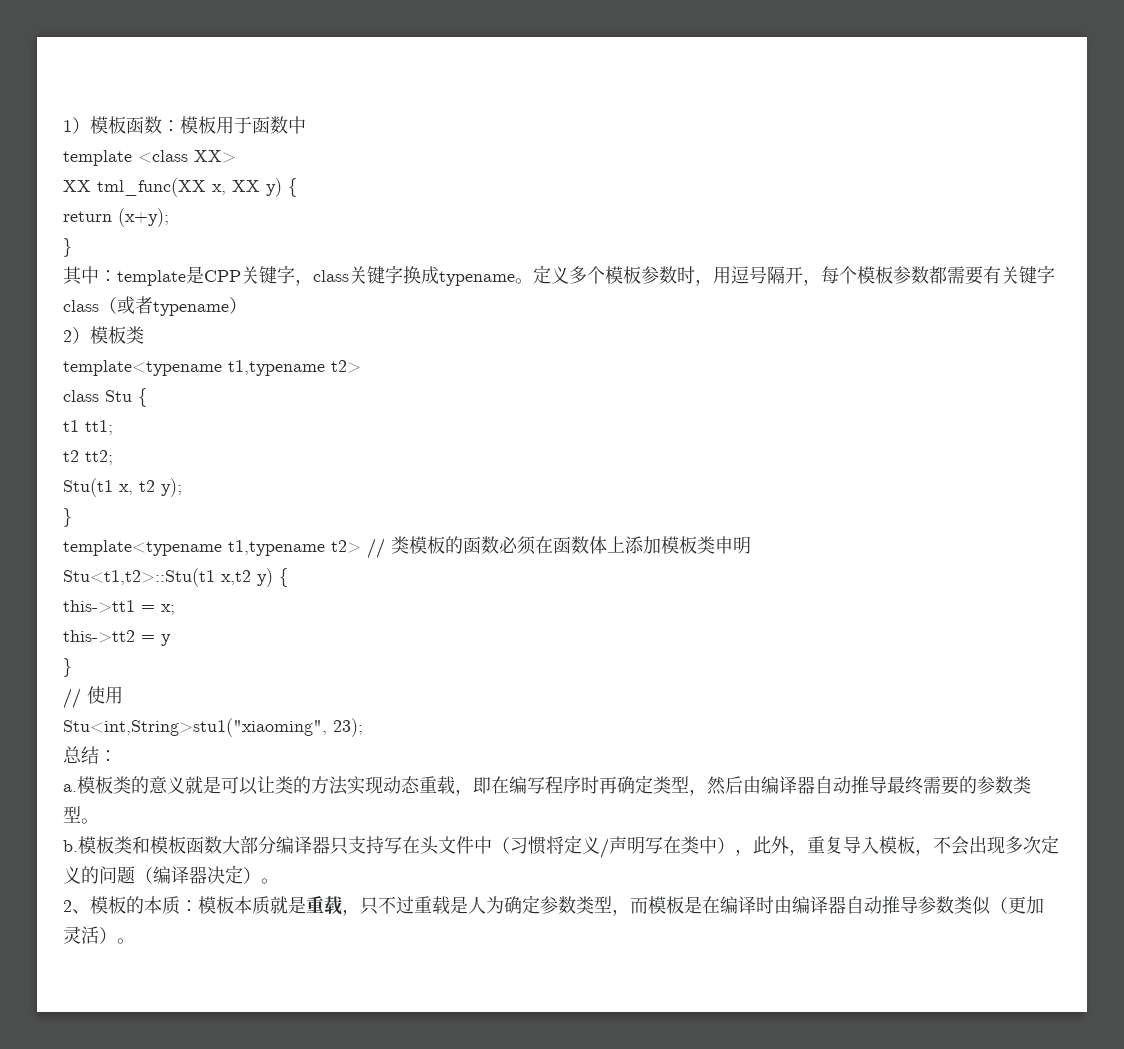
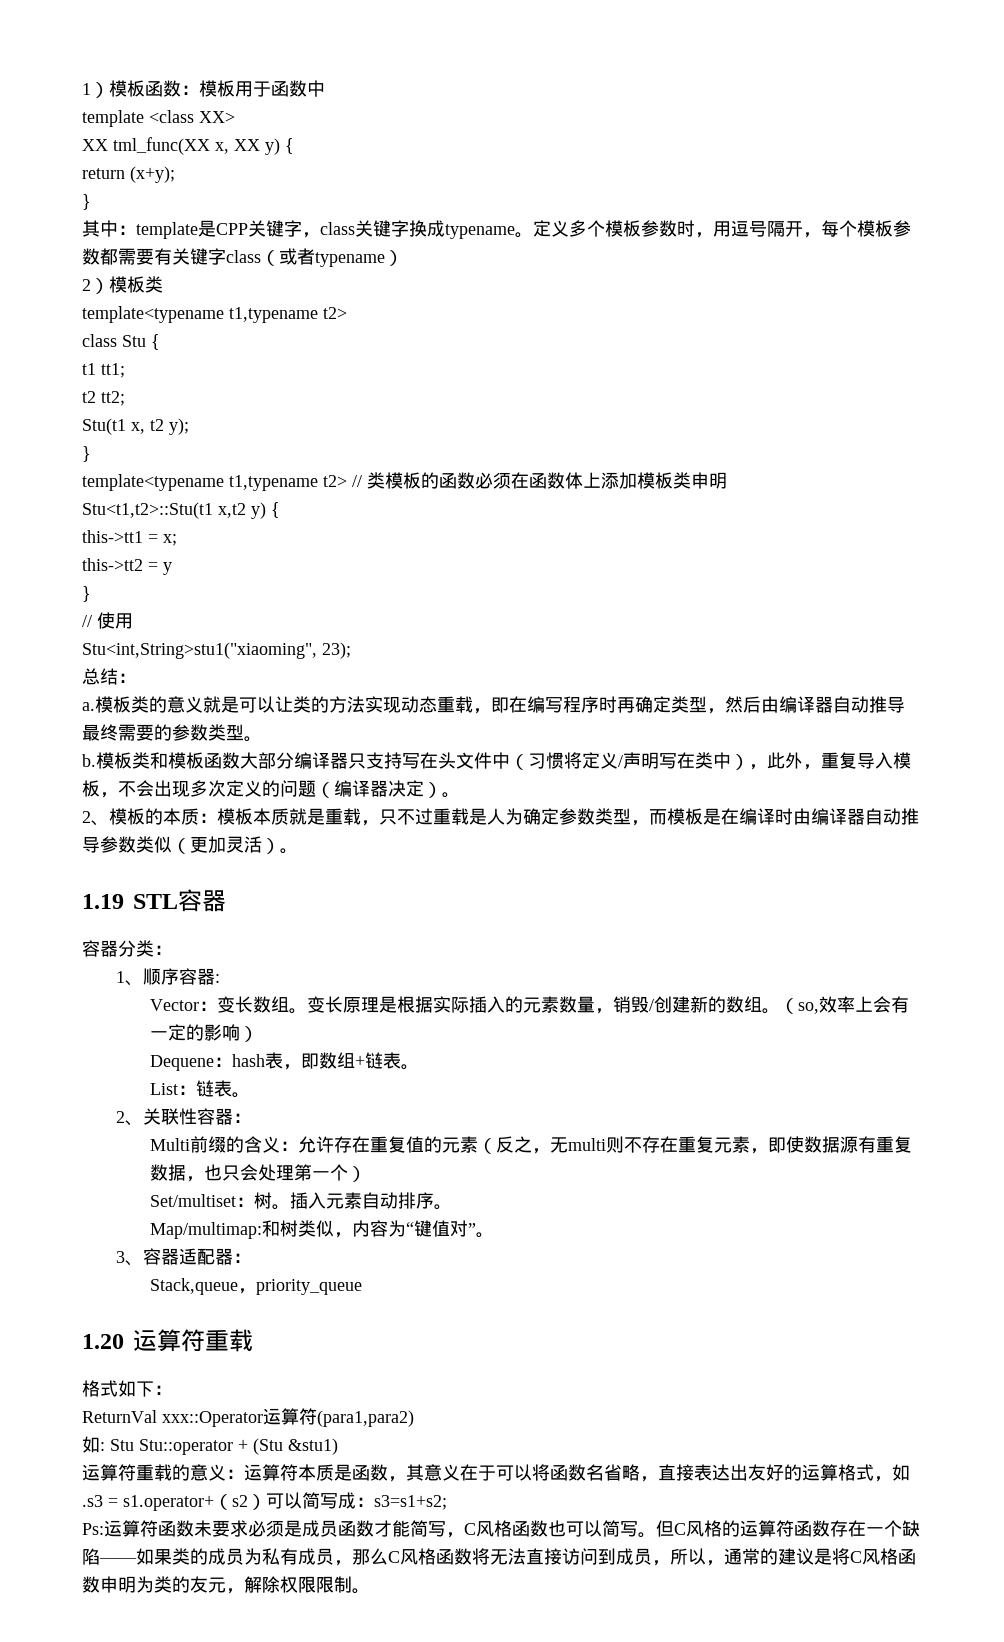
(135, 941) none -> [82,889,226,912] [82,940,172,957] [116,968,221,986] [150,996,910,1014] [150,1024,259,1042] [150,1052,420,1071] [150,1080,251,1098] [116,1108,252,1126] [150,1136,913,1154] [150,1164,367,1182] [150,1192,453,1210] [150,1220,495,1239] [116,1248,252,1266] [150,1278,363,1295] [82,1329,253,1352] [82,1380,172,1397] [82,1408,414,1427] [82,1436,338,1455] [82,1464,910,1482] [82,1492,447,1511] [82,1520,920,1538] [82,1548,916,1566] [82,1576,370,1594] // 1.19 STL容器 // 容器分类： // 1、顺序容器: // Vector：变长数组。变长原理是根据实际插入的元素数量，销毁/创建新的数组。（so,效率上会有一定的影响） // Dequene：hash表，即数组+链表。 // List：链表。 // 2、关联性容器： // Multi前缀的含义：允许存在重复值的元素（反之，无multi则不存在重复元素，即使数据源有重复数据，也只会处理第一个） // Set/multiset：树。插入元素自动排序。 // Map/multimap:和树类似，内容为“键值对”。 // 3、容器适配器： // Stack,queue，priority_queue // 1.20运算符重载 // 格式如下： // ReturnVal xxx::Operator运算符(para1,para2) // 如: Stu Stu::operator + (Stu &stu1) // 运算符重载的意义：运算符本质是函数，其意义在于可以将函数名省略，直接表达出友好的运算格式，如.s3 = s1.operator+（s2）可以简写成：s3=s1+s2; // Ps:运算符函数未要求必须是成员函数才能简写，C风格函数也可以简写。但C风格的运算符函数存在一个缺陷——如果类的成员为私有成员，那么C风格函数将无法直接访问到成员，所以，通常的建议是将C风格函数申明为类的友元，解除权限限制。

